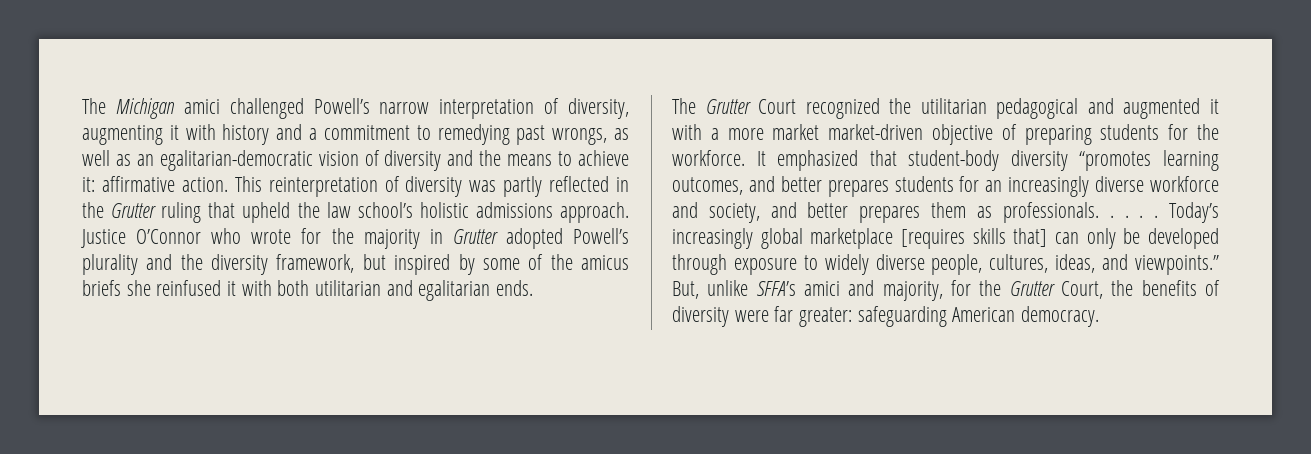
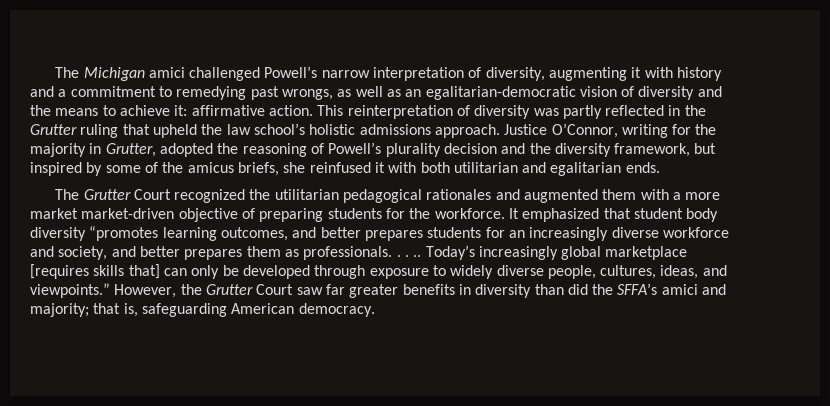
[136,228,292,244] O’Connor who wrote -> [551,123,668,138] O’Connor, writing
[452,228,563,249] Grutter adopted -> [105,143,324,157] Grutter, adopted the reasoning of
(138, 264) none -> [443,143,497,154] decision
[82,280,121,296] briefs -> [237,162,279,176] briefs,
(1079, 108) none -> [426,189,492,200] rationales
[1210,99,1219,114] it -> [602,189,637,200] them
[908,150,1000,171] student-body -> [633,208,719,222] student body
[1139,215,1159,218] . . -> [413,255,422,257] ..
[672,280,1220,301] [672,306,853,327] But, unlike SFFA’s amici and majority, for the Grutter Court, the benefits of diversity were far greater: -> [114,283,727,298] [30,303,138,317] However, the Grutter Court saw far greater benefits in diversity than did the SFFA’s amici and majority; that is,

